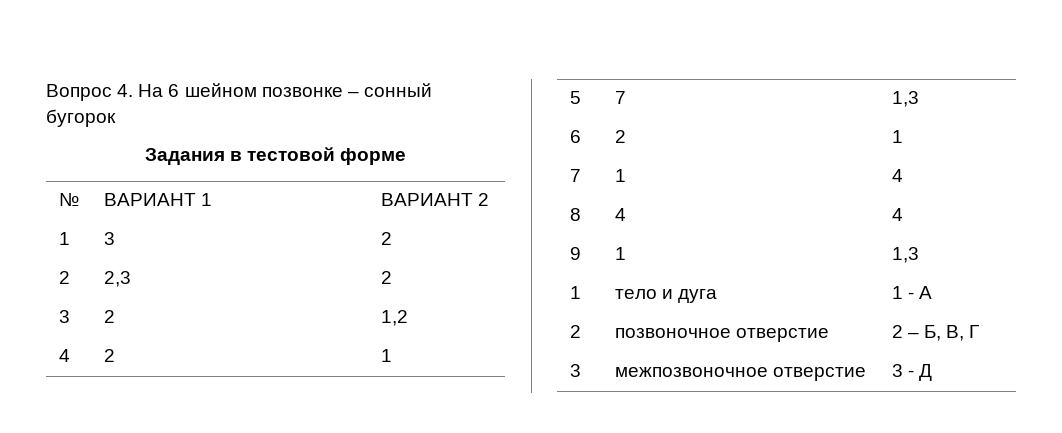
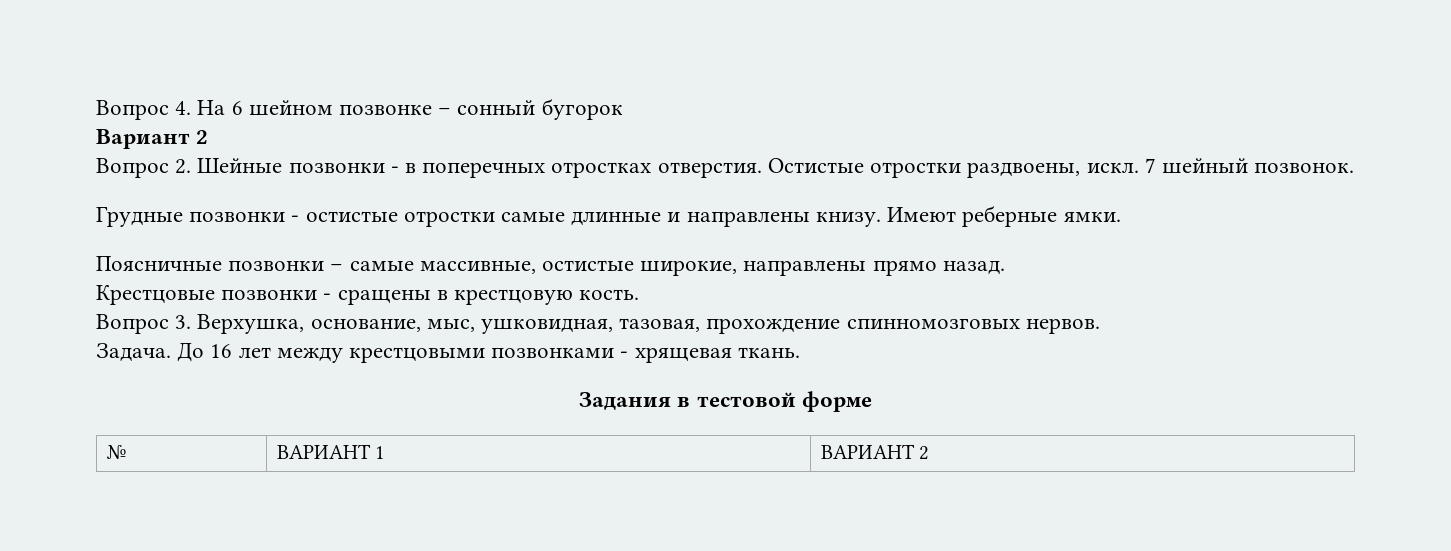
(116, 118) none -> [96,129,209,149] [96,158,1355,178] [96,205,1121,227] [96,256,1005,276] [96,285,640,305] [96,314,1100,334] [96,342,800,363] // Вариант 2 // Вопрос 2. Шейные позвонки - в поперечных отростках отверстия. Остистые отростки раздвоены, искл. 7 шейный позвонок. // Грудные позвонки - остистые отростки самые длинные и направлены книзу. Имеют реберные ямки. // Поясничные позвонки – самые массивные, остистые широкие, направлены прямо назад. // Крестцовые позвонки - сращены в крестцовую кость. // Вопрос 3. Верхушка, основание, мыс, ушковидная, тазовая, прохождение спинномозговых нервов. // Задача. До 16 лет между крестцовыми позвонками - хрящевая ткань.
[58,232,70,245] [103,232,115,245] [380,232,392,245] [58,271,70,284] [103,271,131,287] [380,271,392,284] [58,310,70,323] [103,310,115,323] [380,310,408,326] [58,349,70,362] [103,349,115,362] [380,349,392,362] [569,91,581,104] [614,91,626,104] [891,91,919,107] [569,130,581,143] [614,130,626,143] [891,130,903,143] [569,169,581,182] [614,169,626,182] [891,169,903,182] [569,208,581,221] [614,208,626,221] [891,208,903,221] [569,247,581,260] [614,247,626,260] [891,247,919,263] [569,286,581,299] [614,289,717,303] [891,286,932,299] [569,325,581,338] [614,328,829,342] [891,325,980,341] [569,364,581,377] [614,367,866,381] [891,364,932,381] // 1 | 3 | 2 // 2 | 2,3 | 2 // 3 | 2 | 1,2 // 4 | 2 | 1 // 5 | 7 | 1,3 // 6 | 2 | 1 // 7 | 1 | 4 // 8 | 4 | 4 // 9 | 1 | 1,3 // 1 | тело и дуга | 1 - А // 2 | позвоночное отверстие | 2 – Б, В, Г // 3 | межпозвоночное отверстие | 3 - Д -> (930, 453) none

